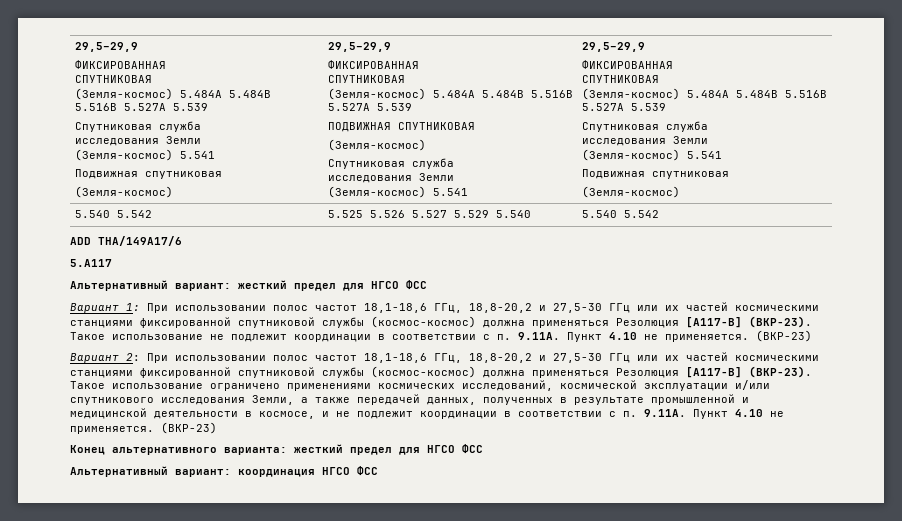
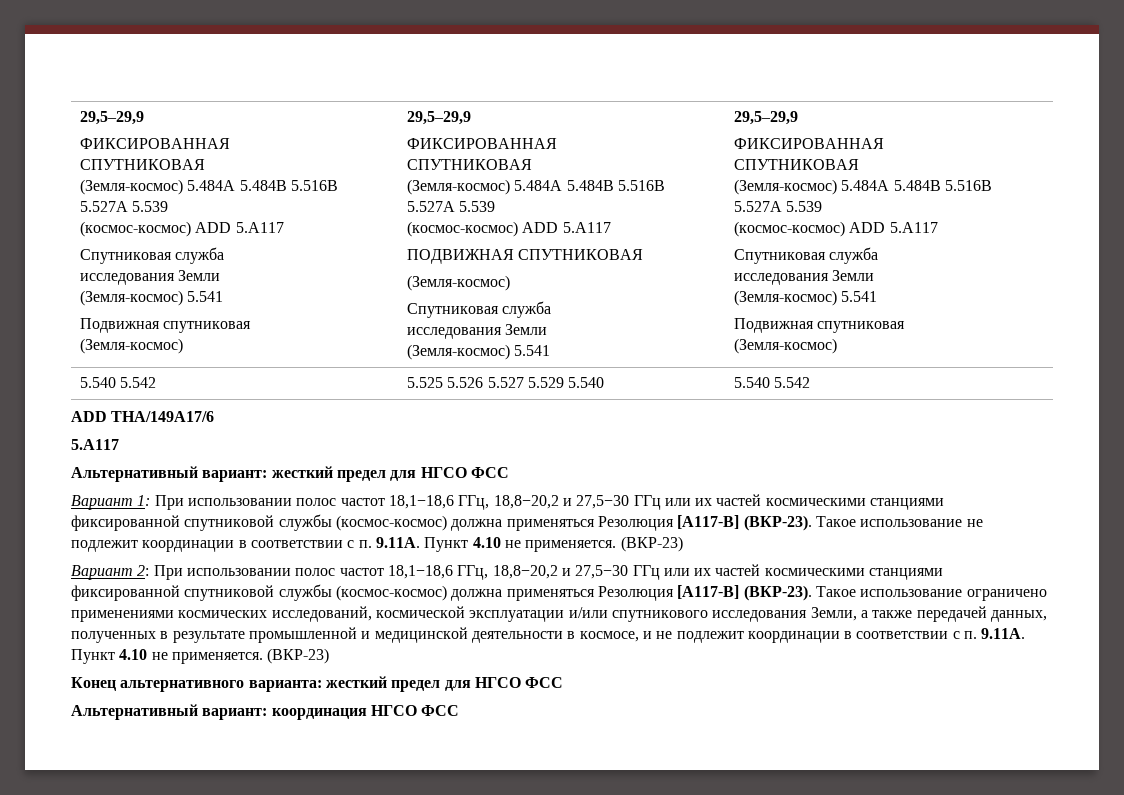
[74,42,138,52] [74,60,166,69] [74,75,152,83] [74,88,271,100] [74,103,208,111] 29,5–29,9 // ФИКСИРОВАННАЯ // СПУТНИКОВАЯ // (Земля-космос) 5.484A 5.484В 5.516В 5.527А 5.539 -> [79,111,144,125] [79,138,230,149] [79,159,205,170] [79,179,338,195] [79,201,169,212] [79,221,284,237] 29,5–29,9 // ФИКСИРОВАННАЯ // СПУТНИКОВАЯ // (Земля-космос) 5.484A 5.484В 5.516В 5.527А 5.539 // (космос-космос) ADD 5.A117
(412, 107) none -> [406,221,611,237] // (космос-космос) ADD 5.A117
(666, 107) none -> [733,221,938,237] // (космос-космос) ADD 5.A117

